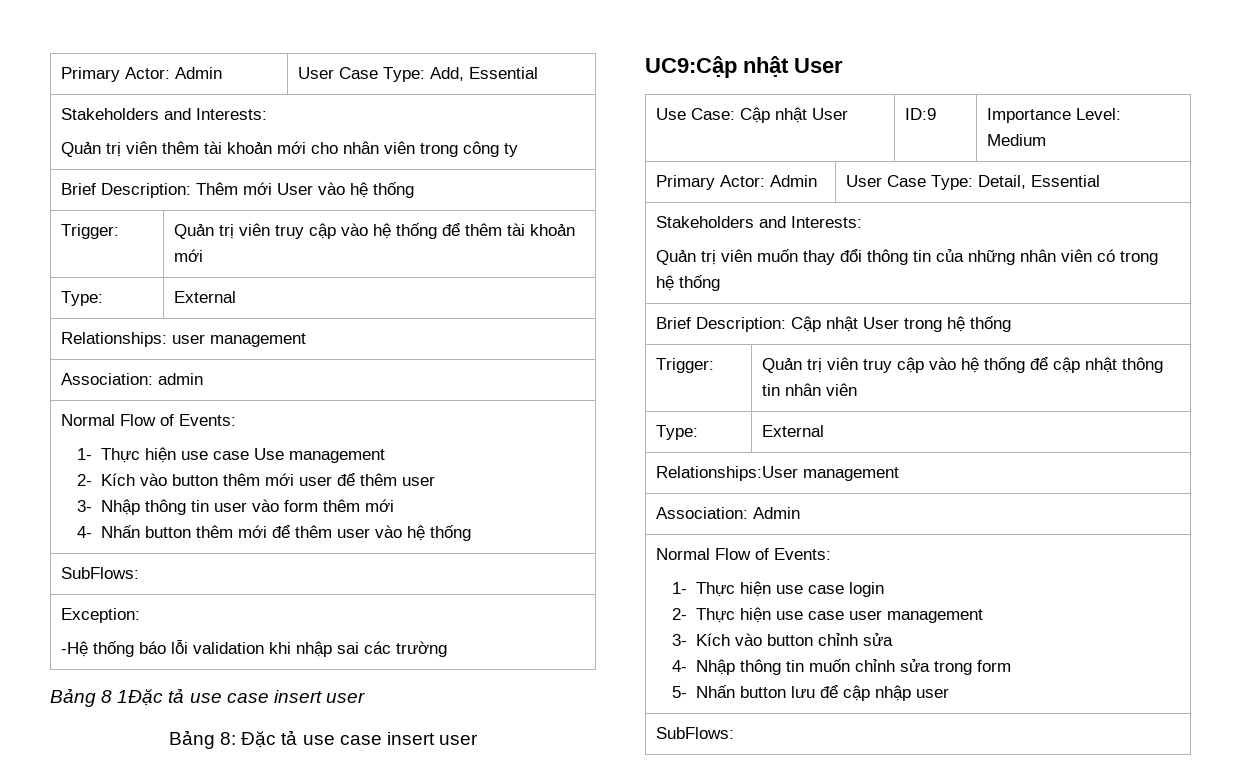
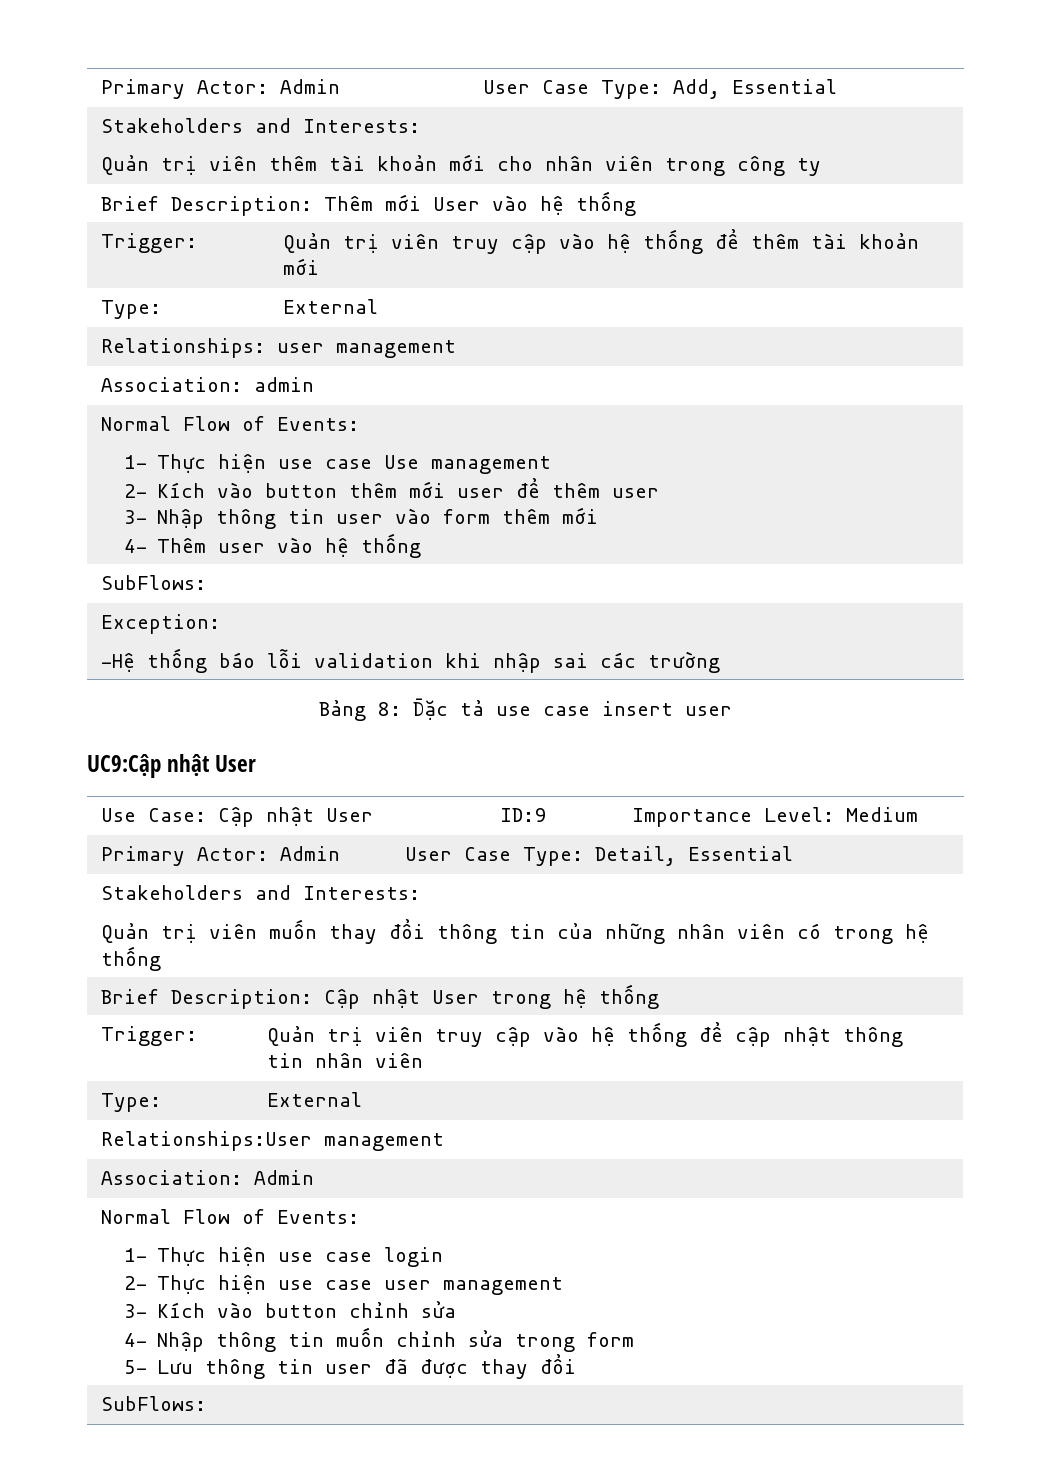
[100,525,332,538] Nhấn button thêm mới để thêm -> [157,538,207,553] Thêm
[50,688,365,707] // Bảng 8 1Đặc tả use case insert user -> (720, 662) none
[695,685,949,701] Nhấn button lưu để cập nhập user -> [157,1354,577,1379] Lưu thông tin user đã được thay đổi

